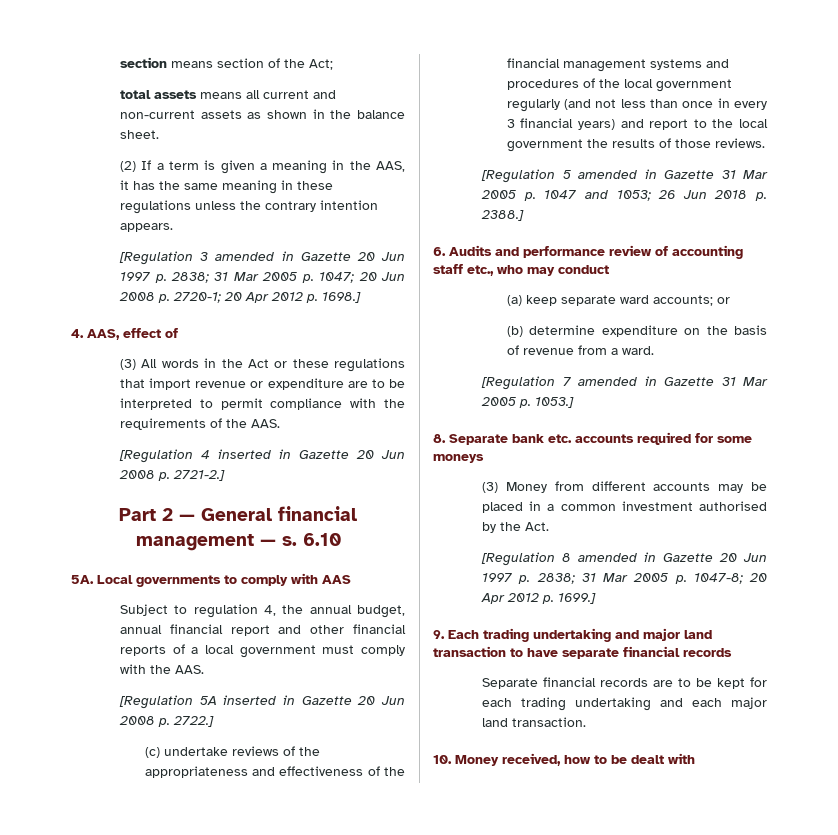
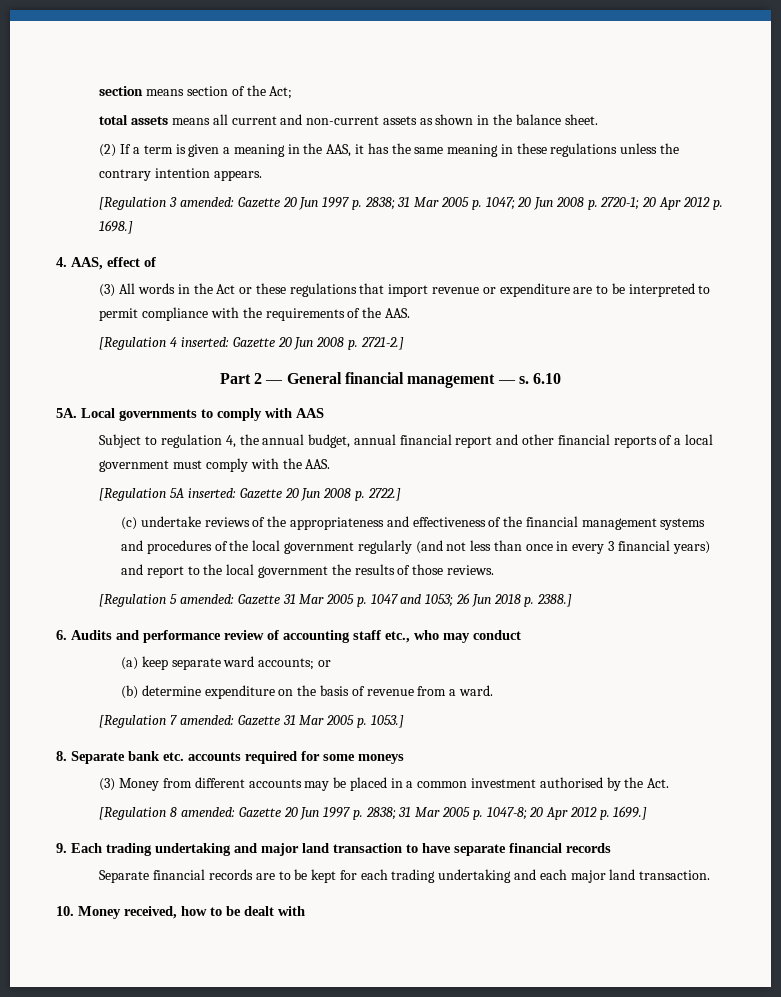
[215,251,294,261] amended in -> [179,197,234,207] amended:
[218,449,292,459] inserted in -> [180,337,229,347] inserted:
[223,695,296,705] inserted in -> [187,488,236,498] inserted:
[578,169,657,179] amended in -> [179,594,234,604] amended:
[578,376,657,386] amended in -> [179,715,234,725] amended:
[578,552,657,562] amended in -> [180,807,235,817] amended:

